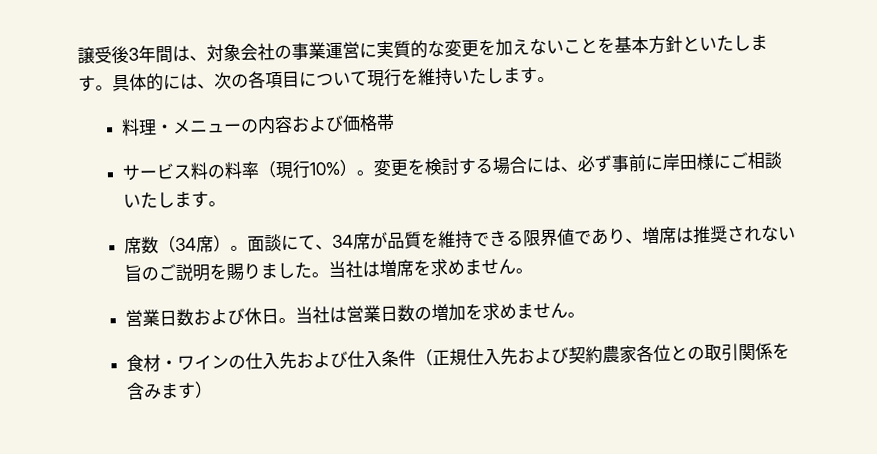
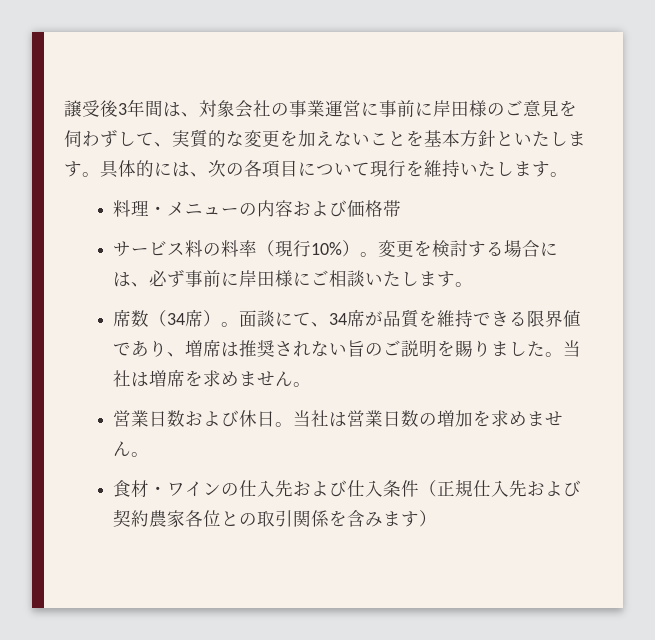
(377, 50) none -> [379,100,577,117] [64,130,172,147] 事前に岸田様のご意見を伺わずして、

